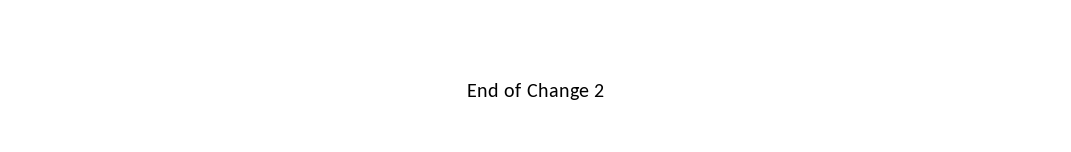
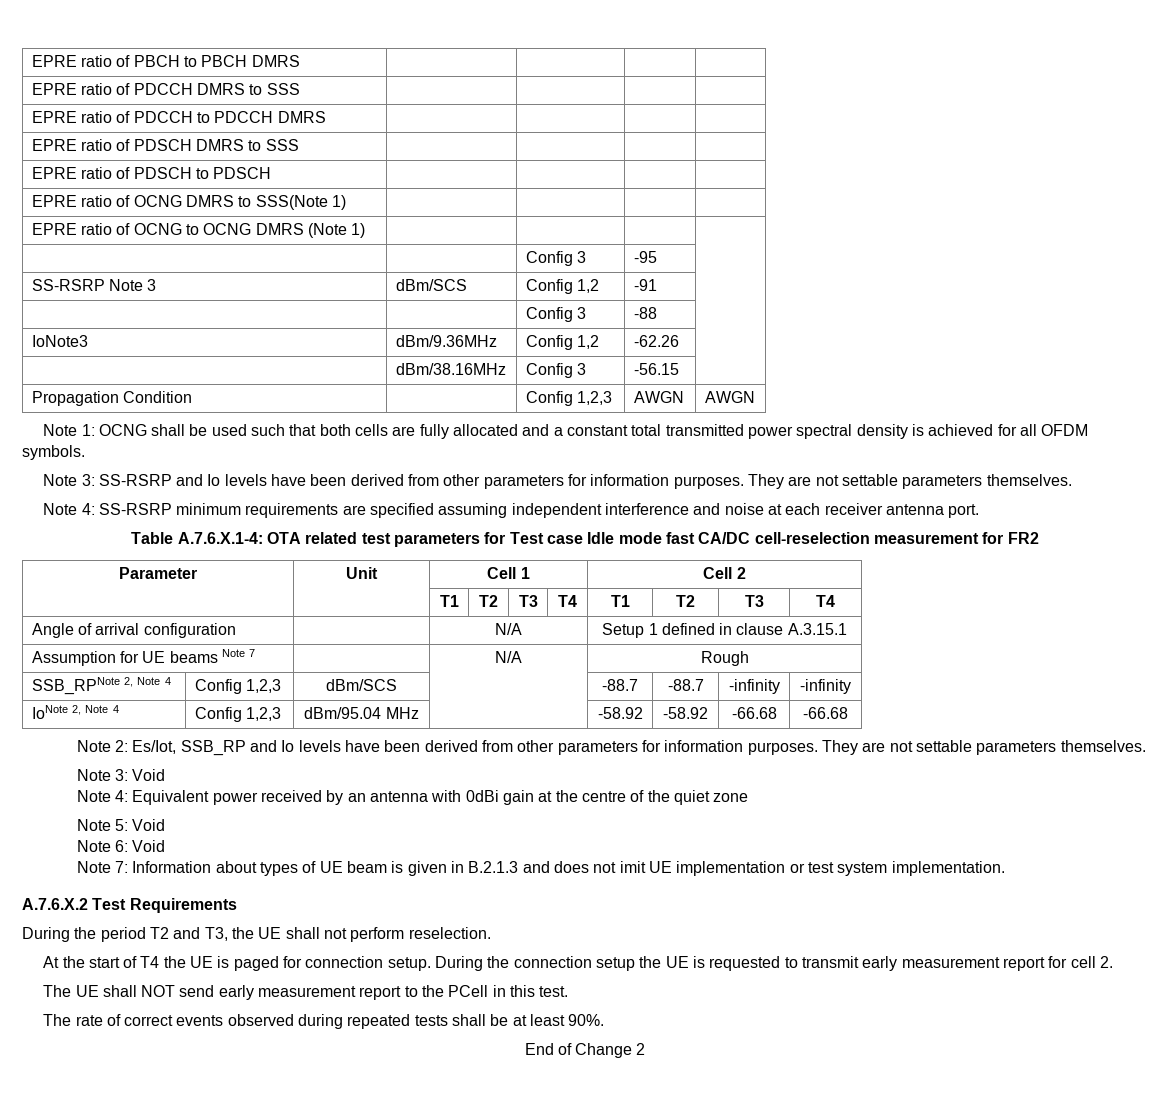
(466, 90) none -> [31,55,300,67] [31,83,300,95] [31,111,326,123] [31,139,299,151] [31,167,272,179] [31,195,346,210] [31,223,366,238] [525,251,587,266] [633,251,657,263] [31,279,157,291] [395,279,467,291] [525,279,600,294] [633,279,657,291] [525,307,587,322] [633,307,657,319] [31,335,88,347] [395,335,497,347] [525,335,600,350] [633,335,679,347] [395,363,506,375] [525,363,587,378] [633,363,679,375] [31,391,193,406] [525,391,613,406] [633,391,684,403] [704,391,755,403] [43,424,1089,439] [22,445,85,460] [43,474,1072,489] [43,503,980,518] [131,532,1039,547] [119,567,197,579] [346,567,378,579] [487,567,530,579] [703,567,746,579] [439,595,459,607] [479,595,498,607] [518,595,538,607] [558,595,577,607] [610,595,630,607] [676,595,695,607] [744,595,764,607] [816,595,835,607] [31,623,236,638] [495,623,522,635] [602,623,847,638] [31,649,256,666] [495,651,522,663] [700,651,749,666] [31,677,171,695] [194,679,282,694] [326,679,397,691] [602,679,638,691] [667,679,704,691] [728,679,780,694] [800,679,851,694] [31,705,119,719] [194,707,282,722] [304,707,419,719] [597,707,643,719] [663,707,708,719] [731,707,777,719] [803,707,848,719] [76,740,1146,756] [76,769,166,781] [76,790,749,805] [76,819,166,831] [76,840,166,852] [76,861,1005,876] [22,898,237,913] [22,927,491,942] [43,956,1113,971] [43,985,569,1000] [43,1014,605,1029] EPRE ratio of PBCH to PBCH DMRS | | | | // EPRE ratio of PDCCH DMRS to SSS | | | | // EPRE ratio of PDCCH to PDCCH DMRS | | | | // EPRE ratio of PDSCH DMRS to SSS | | | | // EPRE ratio of PDSCH to PDSCH | | | | // EPRE ratio of OCNG DMRS to SSS(Note 1) | | | | // EPRE ratio of OCNG to OCNG DMRS (Note 1) | | | | // | | Config 3 | -95 | // SS-RSRP Note 3 | dBm/SCS | Config 1,2 | -91 | // | | Config 3 | -88 | // IoNote3 | dBm/9.36MHz | Config 1,2 | -62.26 | // | dBm/38.16MHz | Config 3 | -56.15 | // Propagation Condition | | Config 1,2,3 | AWGN | AWGN // Note 1: OCNG shall be used such that both cells are fully allocated and a constant total transmitted power spectral density is achieved for all OFDM symbols. // Note 3: SS-RSRP and Io levels have been derived from other parameters for information purposes. They are not settable parameters themselves. // Note 4: SS-RSRP minimum requirements are specified assuming independent interference and noise at each receiver antenna port. // Table A.7.6.X.1-4: OTA related test parameters for Test case Idle mode fast CA/DC cell-reselection measurement for FR2 // Parameter | Unit | Cell 1 | Cell 2 // | | T1 | T2 | T3 | T4 | T1 | T2 | T3 | T4 // Angle of arrival configuration | | N/A | Setup 1 defined in clause A.3.15.1 // Assumption for UE beams Note 7 | | N/A | Rough // SSB_RPNote 2, Note 4 | Config 1,2,3 | dBm/SCS | | -88.7 | -88.7 | -infinity | -infinity // IoNote 2, Note 4 | Config 1,2,3 | dBm/95.04 MHz | | -58.92 | -58.92 | -66.68 | -66.68 // Note 2: Es/Iot, SSB_RP and Io levels have been derived from other parameters for information purposes. They are not settable parameters themselves. // Note 3: Void // Note 4: Equivalent power received by an antenna with 0dBi gain at the centre of the quiet zone // Note 5: Void // Note 6: Void // Note 7: Information about types of UE beam is given in B.2.1.3 and does not imit UE implementation or test system implementation. // A.7.6.X.2 Test Requirements // During the period T2 and T3, the UE shall not perform reselection. // At the start of T4 the UE is paged for connection setup. During the connection setup the UE is requested to transmit early measurement report for cell 2. // The UE shall NOT send early measurement report to the PCell in this test. // The rate of correct events observed during repeated tests shall be at least 90%. //

